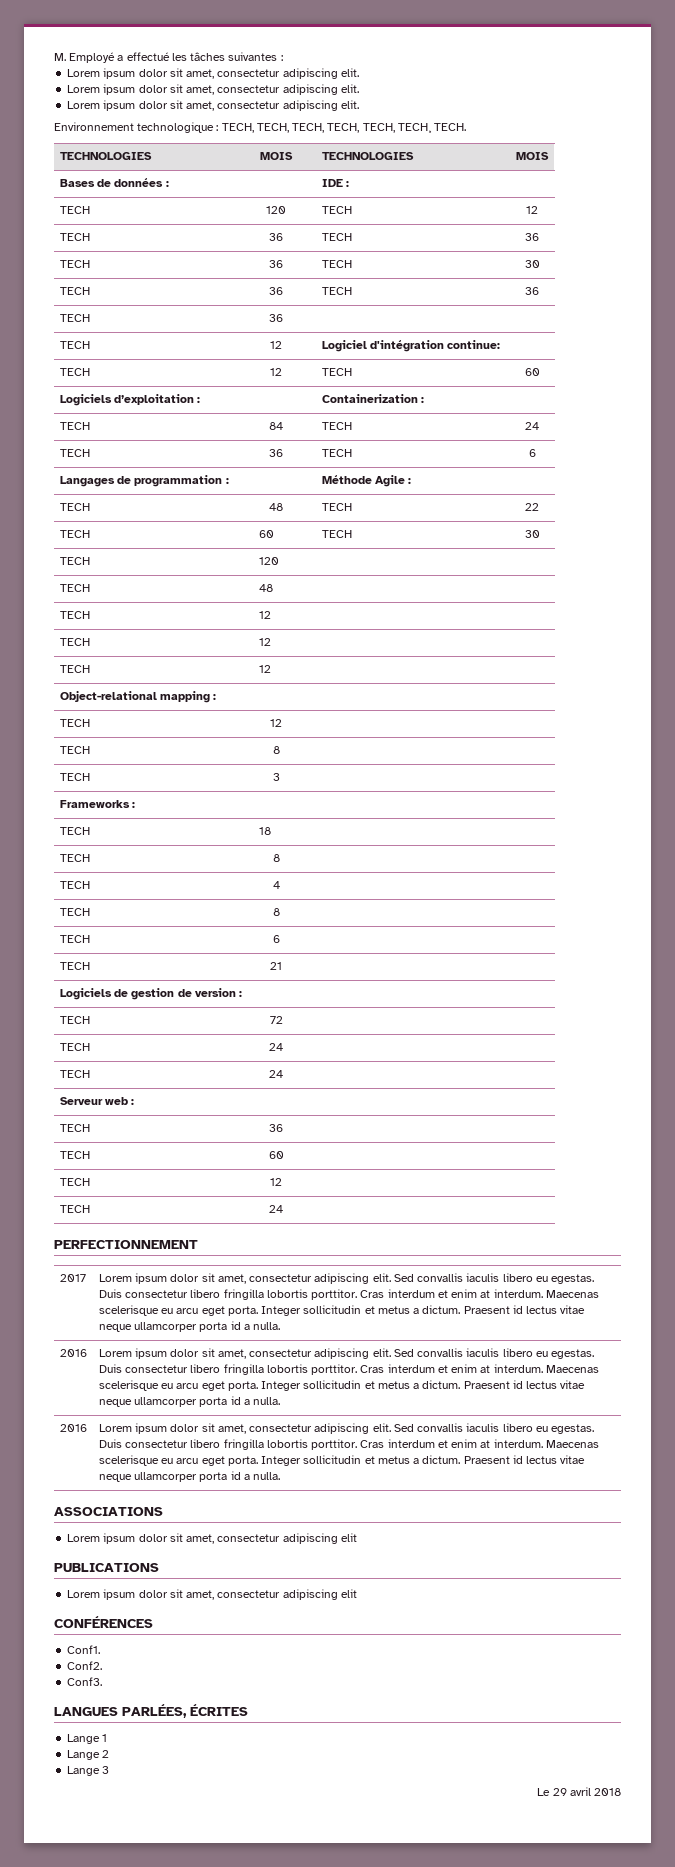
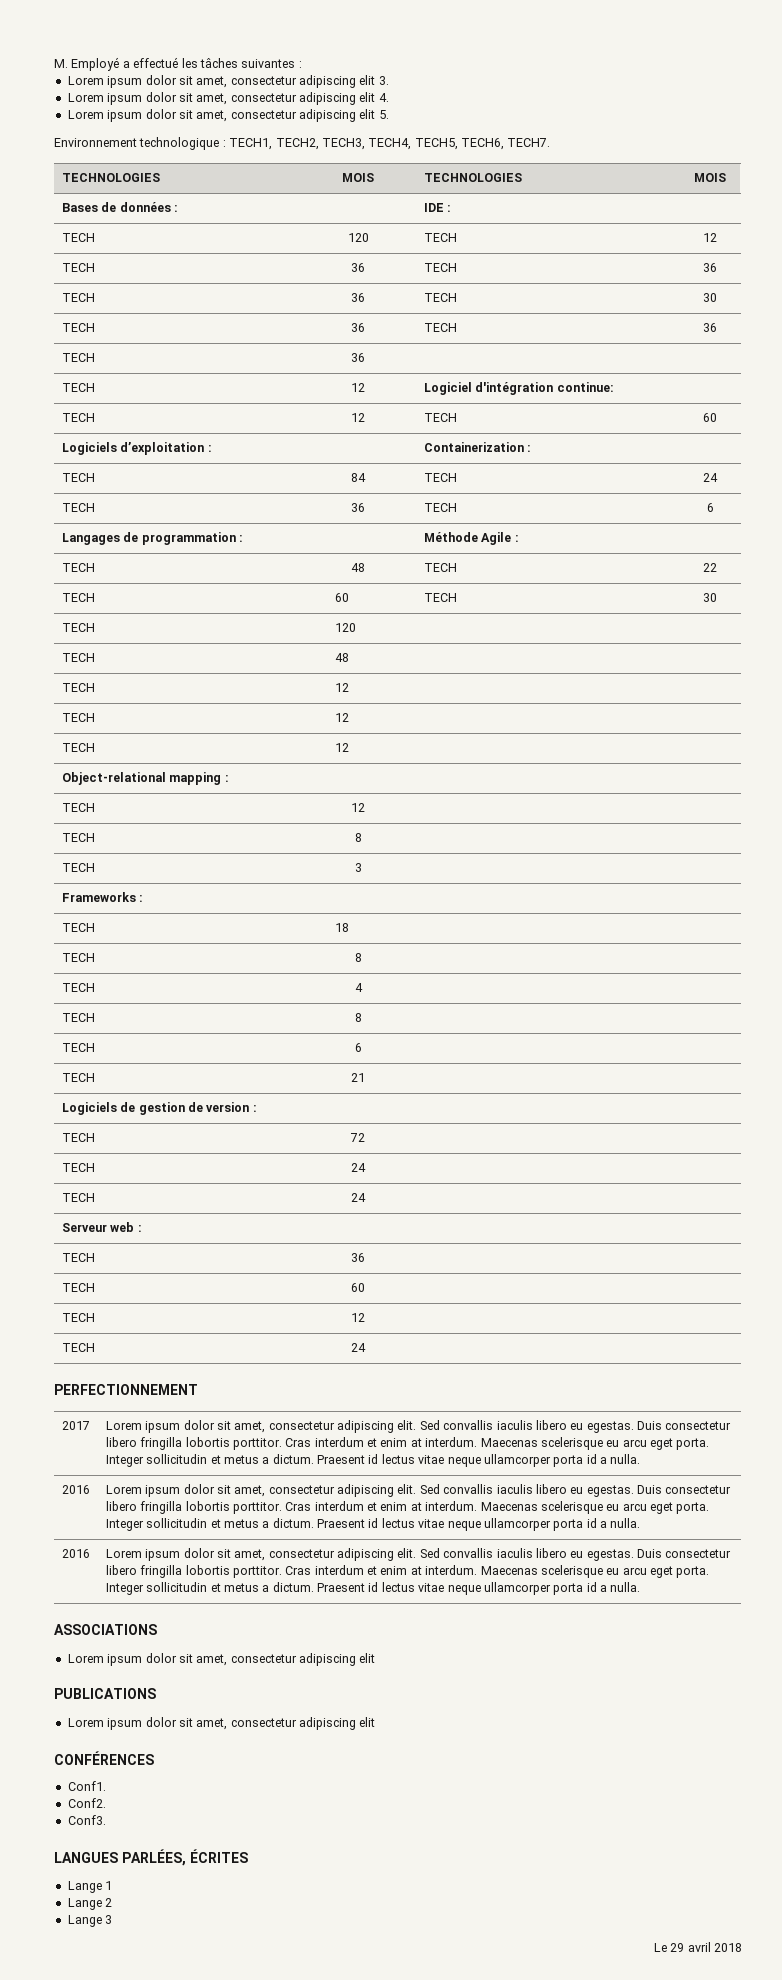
[340,68,359,77] [67,84,359,95] [67,100,359,111] elit. // Lorem ipsum dolor sit amet, consectetur adipiscing elit. // Lorem ipsum dolor sit amet, consectetur adipiscing elit. -> [359,75,389,85] [67,92,389,105] [67,109,389,122] elit 3. // Lorem ipsum dolor sit amet, consectetur adipiscing elit 4. // Lorem ipsum dolor sit amet, consectetur adipiscing elit 5.
[221,123,467,133] TECH, TECH, TECH, TECH, TECH, TECH¸ TECH. -> [229,138,551,150] TECH1, TECH2, TECH3, TECH4, TECH5, TECH6, TECH7.

